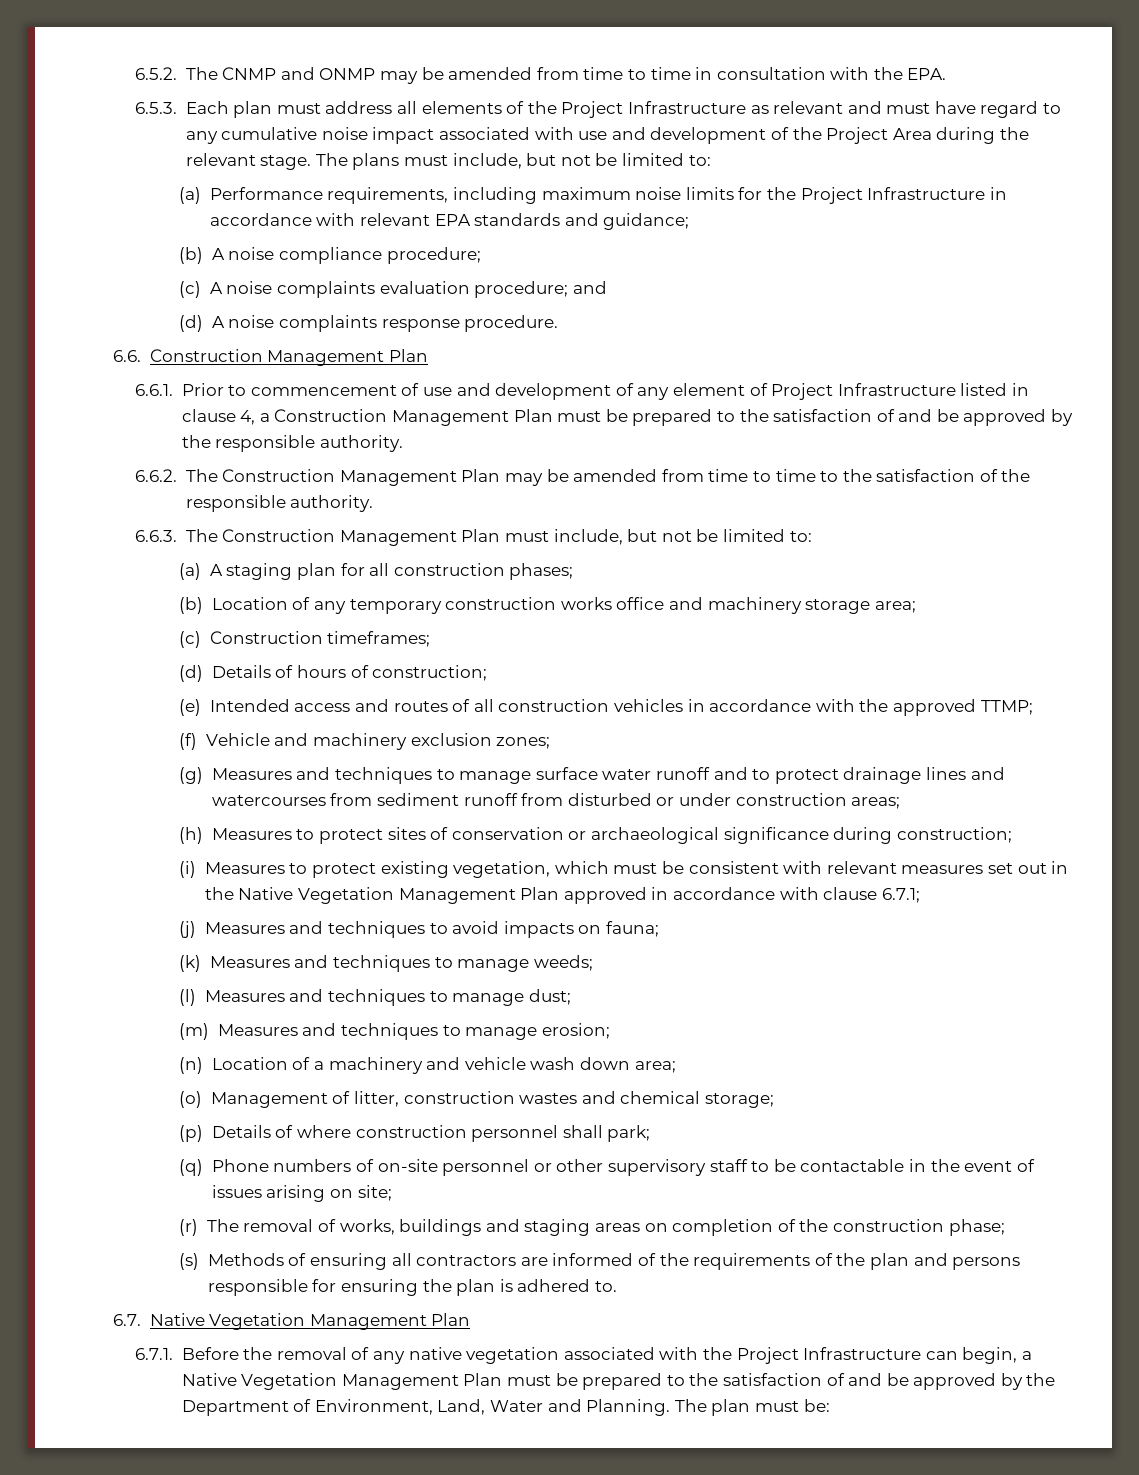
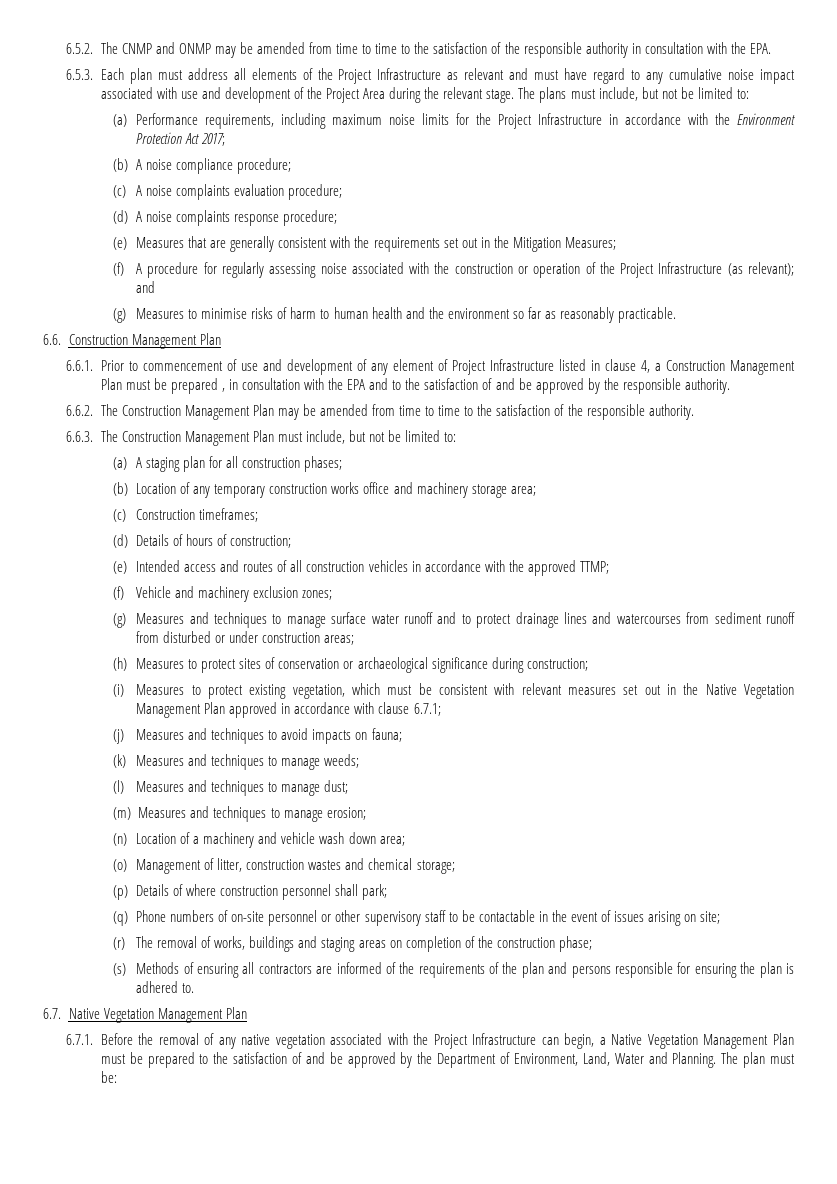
(691, 73) none -> [401,42,628,58] to the satisfaction of the responsible authority
[360,213,690,230] relevant EPA standards and guidance; -> [715,113,796,125] [136,132,226,146] the Environment Protection Act 2017;
[572,281,607,294] and -> (343, 192) none
[464,315,559,332] procedure. -> [283,210,338,226] [112,236,616,252] [112,262,795,278] [136,281,156,293] [112,307,676,323] procedure; // (e) Measures that are generally consistent with the requirements set out in the Mitigation Measures; // (f) A procedure for regularly assessing noise associated with the construction or operation of the Project Infrastructure (as relevant); and // (g) Measures to minimise risks of harm to human health and the environment so far as reasonably practicable.
(713, 417) none -> [221,378,389,392] , in consultation with the EPA and

